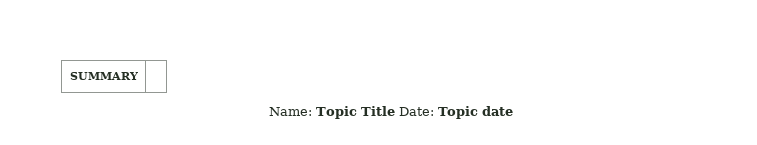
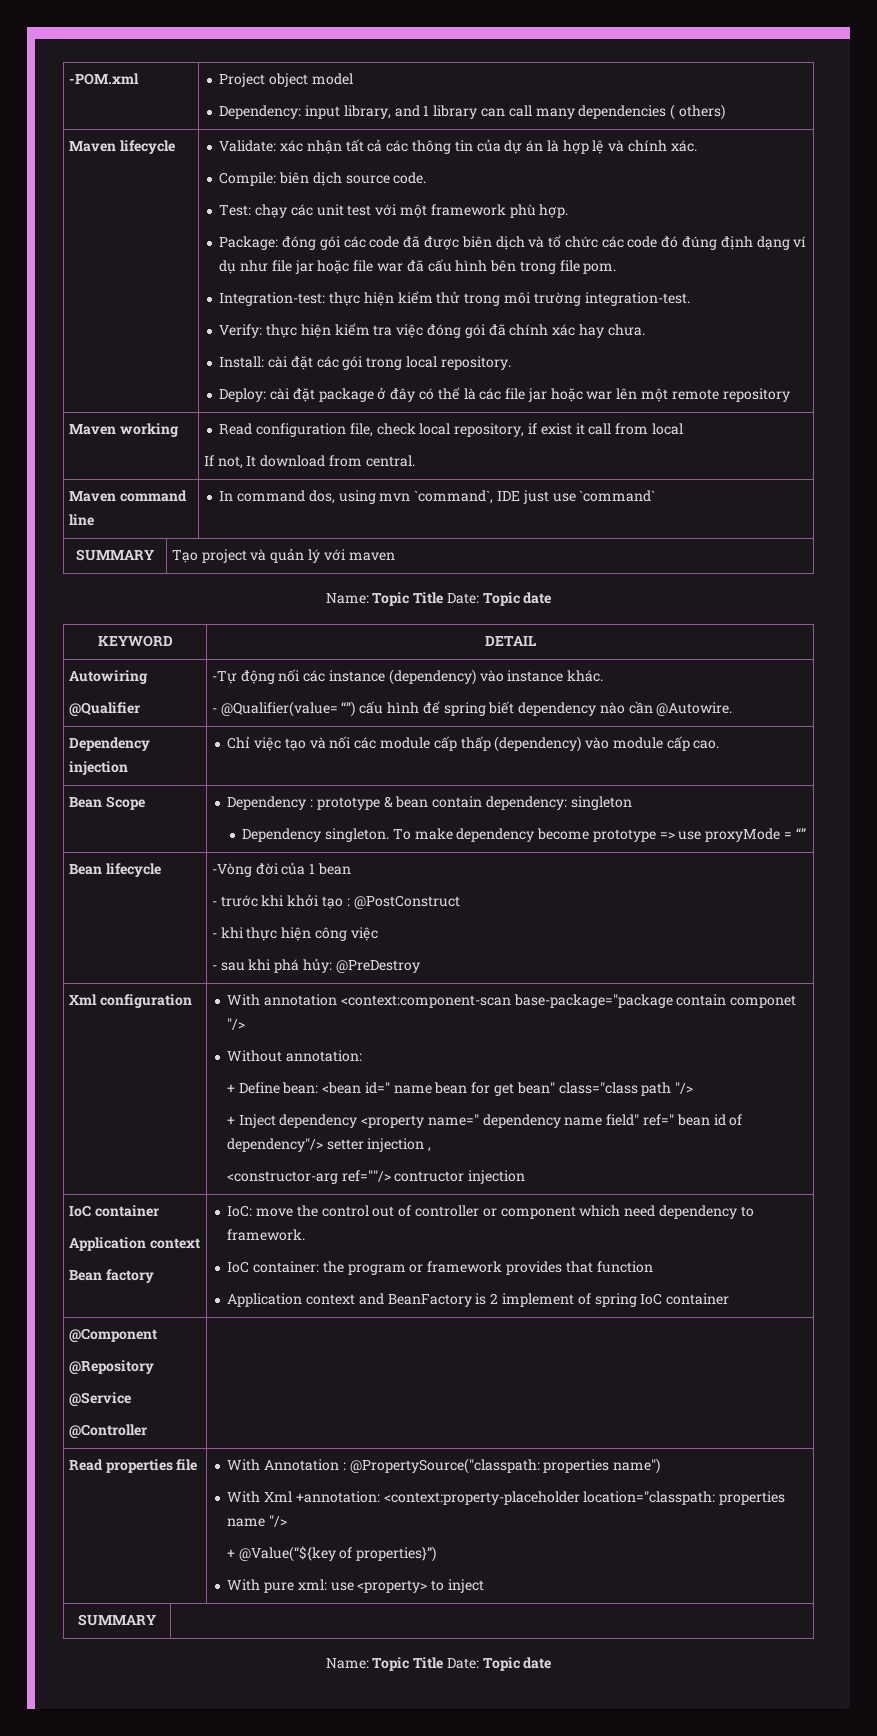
(69, 76) none -> [68,73,139,85] [219,73,353,87] [219,104,725,120] [68,140,175,154] [219,139,697,154] [219,172,427,186] [219,204,569,218] [219,235,807,250] [219,259,617,274] [219,291,690,306] [219,323,645,338] [219,356,511,370] [219,387,790,402] [68,423,179,437] [219,423,683,437] [203,455,415,469] [68,490,187,502] [68,514,94,526] [219,490,656,504] [76,549,155,561] [171,548,395,563] [325,592,552,606] [97,635,173,647] [484,636,536,646] [68,670,148,684] [68,702,140,717] [211,669,604,685] [211,701,733,717] [68,737,150,751] [68,761,128,775] [227,736,720,752] [68,796,145,810] [227,796,632,810] [242,828,806,842] [68,863,161,877] [211,862,351,877] [211,894,460,910] [211,927,378,941] [211,958,420,974] [68,994,192,1008] [227,994,797,1008] [227,1018,246,1030] [227,1050,363,1062] [226,1082,694,1096] [226,1114,743,1128] [226,1138,432,1152] [226,1170,526,1184] [68,1205,159,1217] [68,1237,200,1251] [68,1269,154,1283] [227,1205,754,1219] [227,1229,306,1241] [227,1261,653,1275] [227,1293,730,1307] [68,1328,157,1343] [68,1360,154,1375] [68,1392,131,1407] [68,1424,147,1439] [68,1459,198,1473] [227,1458,661,1474] [227,1491,786,1505] [227,1515,288,1527] [226,1546,437,1562] [227,1579,484,1593] -POM.xml | Project object model // Dependency: input library, and 1 library can call many dependencies ( others) // Maven lifecycle | Validate: xác nhận tất cả các thông tin của dự án là hợp lệ và chính xác. // Compile: biên dịch source code. // Test: chạy các unit test với một framework phù hợp. // Package: đóng gói các code đã được biên dịch và tổ chức các code đó đúng định dạng ví dụ như file jar hoặc file war đã cấu hình bên trong file pom. // Integration-test: thực hiện kiểm thử trong môi trường integration-test. // Verify: thực hiện kiểm tra việc đóng gói đã chính xác hay chưa. // Install: cài đặt các gói trong local repository. // Deploy: cài đặt package ở đây có thể là các file jar hoặc war lên một remote repository // Maven working | Read configuration file, check local repository, if exist it call from local // If not, It download from central. // Maven command line | In command dos, using mvn `command`, IDE just use `command` // SUMMARY | Tạo project và quản lý với maven // Name: Topic Title Date: Topic date // KEYWORD | DETAIL // Autowiring // @Qualifier | -Tự động nối các instance (dependency) vào instance khác. // - @Qualifier(value= “”) cấu hình để spring biết dependency nào cần @Autowire. // Dependency injection | Chỉ việc tạo và nối các module cấp thấp (dependency) vào module cấp cao. // Bean Scope | Dependency : prototype & bean contain dependency: singleton // Dependency singleton. To make dependency become prototype => use proxyMode = “” // Bean lifecycle | -Vòng đời của 1 bean // - trước khi khởi tạo : @PostConstruct // - khi thực hiện công việc // - sau khi phá hủy: @PreDestroy // Xml configuration | With annotation <context:component-scan base-package="package contain componet "/> // Without annotation: // + Define bean: <bean id=" name bean for get bean" class="class path "/> // + Inject dependency <property name=" dependency name field" ref=" bean id of dependency"/> setter injection , // <constructor-arg ref=""/> contructor injection // IoC container // Application context // Bean factory | IoC: move the control out of controller or component which need dependency to framework. // IoC container: the program or framework provides that function // Application context and BeanFactory is 2 implement of spring IoC container // @Component // @Repository // @Service // @Controller | // Read properties file | With Annotation : @PropertySource("classpath: properties name") // With Xml +annotation: <context:property-placeholder location="classpath: properties name "/> // + @Value(“${key of properties}”) // With pure xml: use <property> to inject //

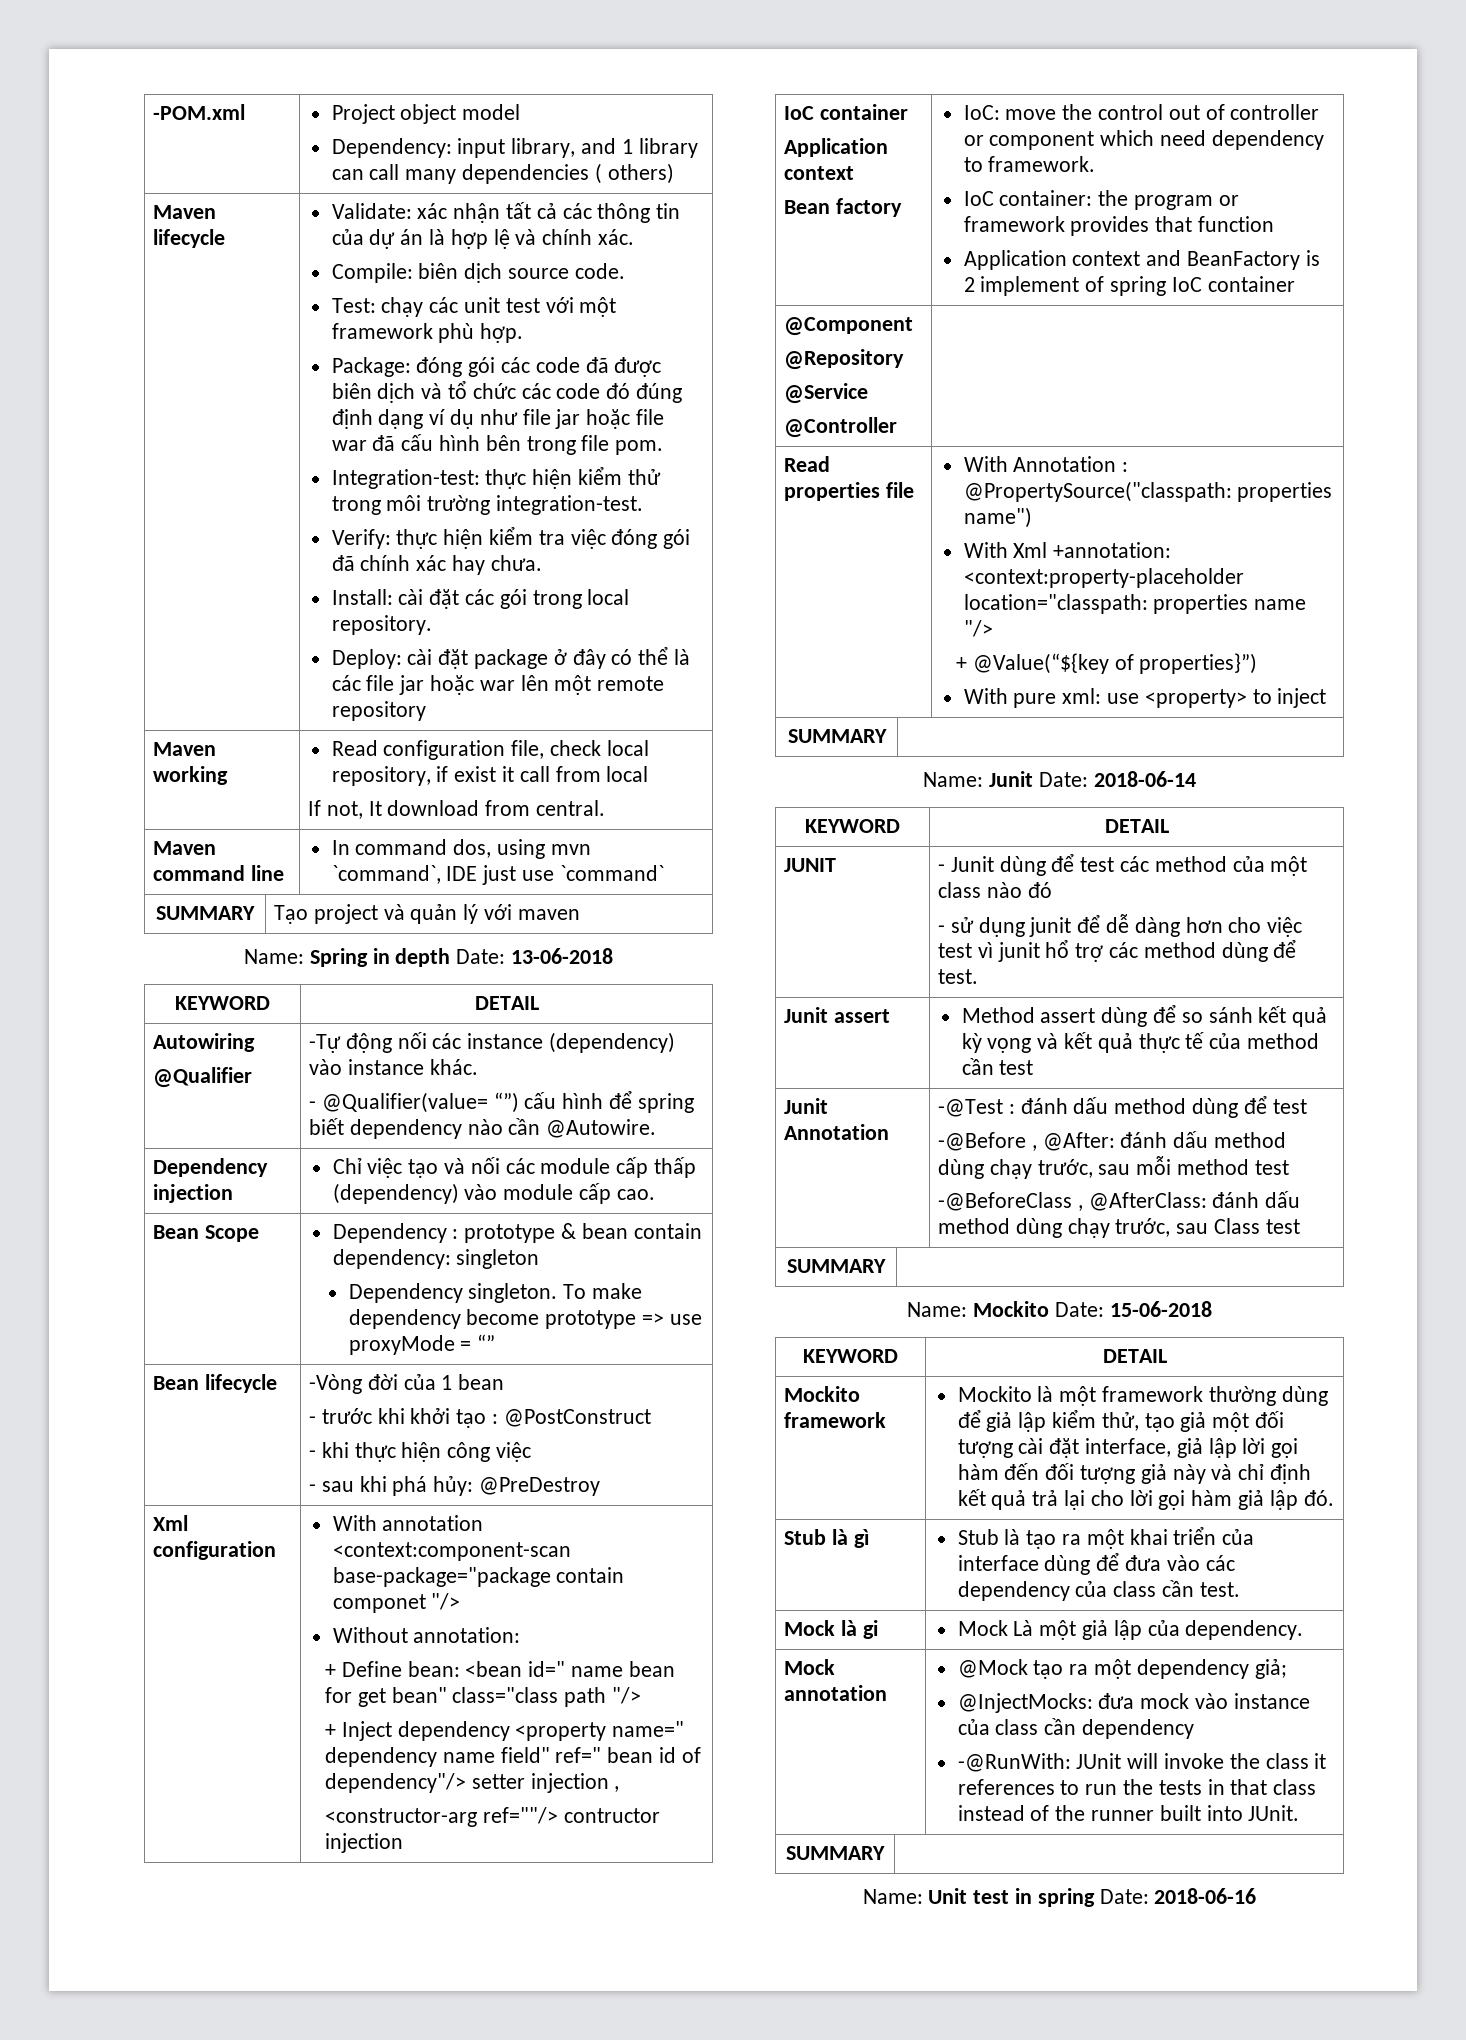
[372,592,552,606] Topic Title Date: Topic date -> [309,948,614,967] Spring in depth Date: 13-06-2018
[372,1657,552,1671] Topic Title Date: Topic date -> [989,771,1196,787] [805,819,900,833] [1104,819,1169,833] [784,858,837,872] [938,854,1308,876] [938,882,1052,898] [938,914,1303,937] [938,940,1297,962] [938,969,979,984] [784,1007,890,1023] [961,1005,1328,1027] [961,1032,1320,1053] [961,1058,1034,1075] [784,1098,829,1114] [784,1124,890,1140] [938,1096,1307,1118] [938,1131,1287,1151] [938,1156,1289,1179] [938,1191,1301,1211] [938,1218,1300,1238] [787,1259,886,1273] [907,1301,1212,1317] [803,1349,898,1363] [1102,1349,1167,1363] [784,1386,861,1402] [784,1412,887,1428] [957,1386,1328,1406] [957,1410,1285,1432] [957,1438,1299,1458] [957,1463,1312,1484] [957,1489,1334,1510] [784,1529,869,1548] [957,1527,1255,1549] [957,1553,1235,1575] [957,1580,1240,1601] [784,1620,878,1639] [957,1620,1304,1640] [784,1659,836,1675] [784,1685,888,1701] [957,1659,1287,1679] [957,1693,1310,1713] [957,1718,1195,1739] [957,1753,1327,1772] [957,1779,1317,1795] [957,1805,1300,1821] [786,1846,885,1860] [862,1888,1257,1907] Junit Date: 2018-06-14 // KEYWORD | DETAIL // JUNIT | - Junit dùng để test các method của một class nào đó // - sử dụng junit để dễ dàng hơn cho việc test vì junit hổ trợ các method dùng để test. // Junit assert | Method assert dùng để so sánh kết quả kỳ vọng và kết quả thực tế của method cần test // Junit Annotation | -@Test : đánh dấu method dùng để test // -@Before , @After: đánh dấu method dùng chạy trước, sau mỗi method test // -@BeforeClass , @AfterClass: đánh dấu method dùng chạy trước, sau Class test // SUMMARY | // Name: Mockito Date: 15-06-2018 // KEYWORD | DETAIL // Mockito framework | Mockito là một framework thường dùng để giả lập kiểm thử, tạo giả một đối tượng cài đặt interface, giả lập lời gọi hàm đến đối tượng giả này và chỉ định kết quả trả lại cho lời gọi hàm giả lập đó. // Stub là gì | Stub là tạo ra một khai triển của interface dùng để đưa vào các dependency của class cần test. // Mock là gi | Mock Là một giả lập của dependency. // Mock annotation | @Mock tạo ra một dependency giả; // @InjectMocks: đưa mock vào instance của class cần dependency // -@RunWith: JUnit will invoke the class it references to run the tests in that class instead of the runner built into JUnit. // SUMMARY | // Name: Unit test in spring Date: 2018-06-16

